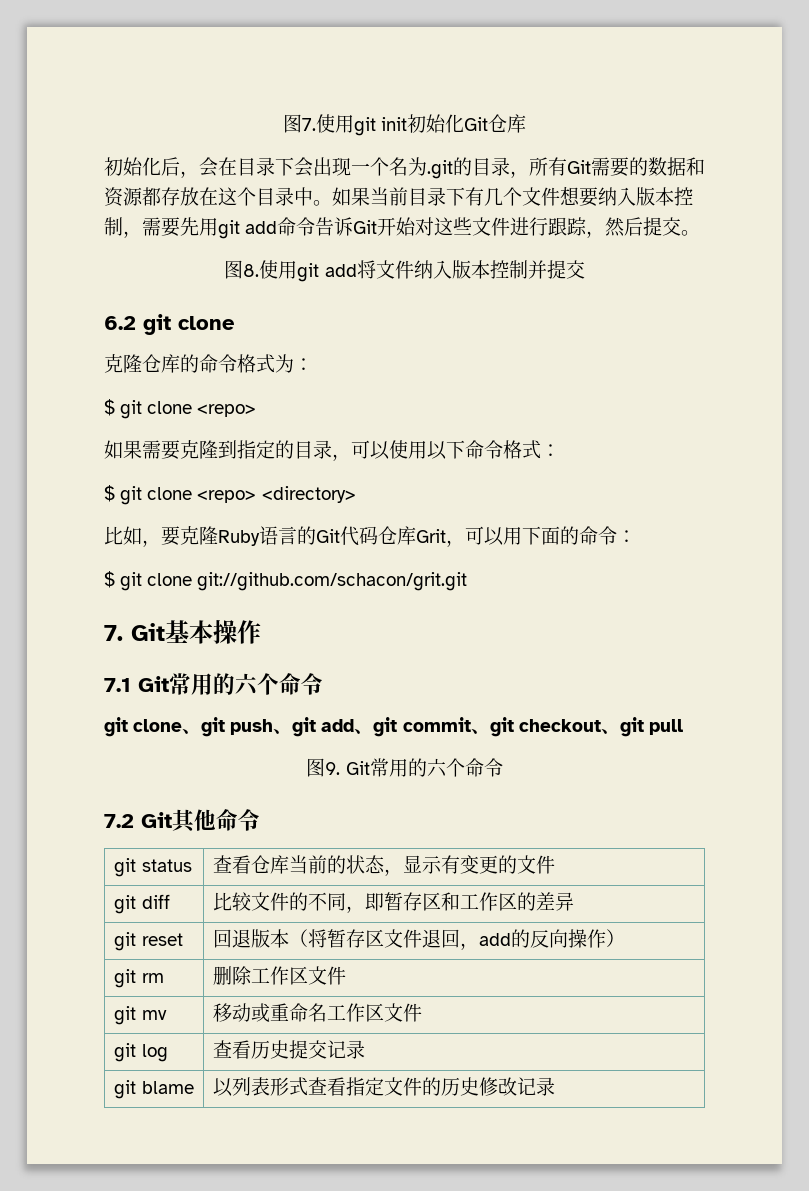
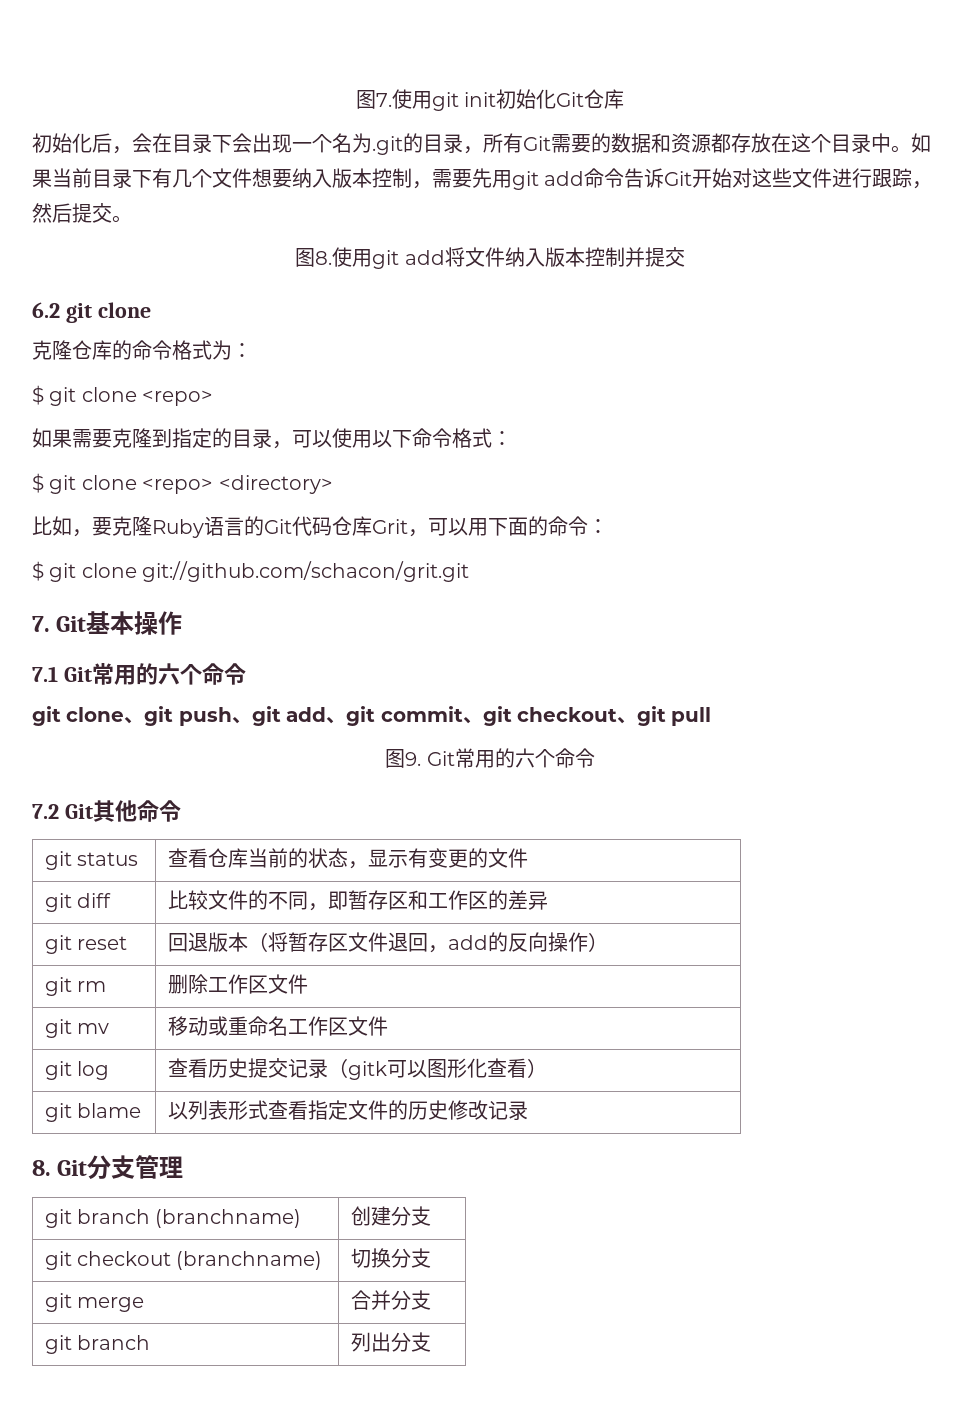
(366, 1049) none -> [327,1058,547,1080] （gitk可以图形化查看）
(556, 1086) none -> [32,1155,184,1180] [44,1209,302,1228] [350,1206,431,1226] [44,1251,323,1270] [350,1248,431,1268] [44,1293,144,1312] [350,1290,431,1310] [44,1335,150,1354] [350,1332,431,1352] // 8. Git分支管理 // git branch (branchname) | 创建分支 // git checkout (branchname) | 切换分支 // git merge | 合并分支 // git branch | 列出分支

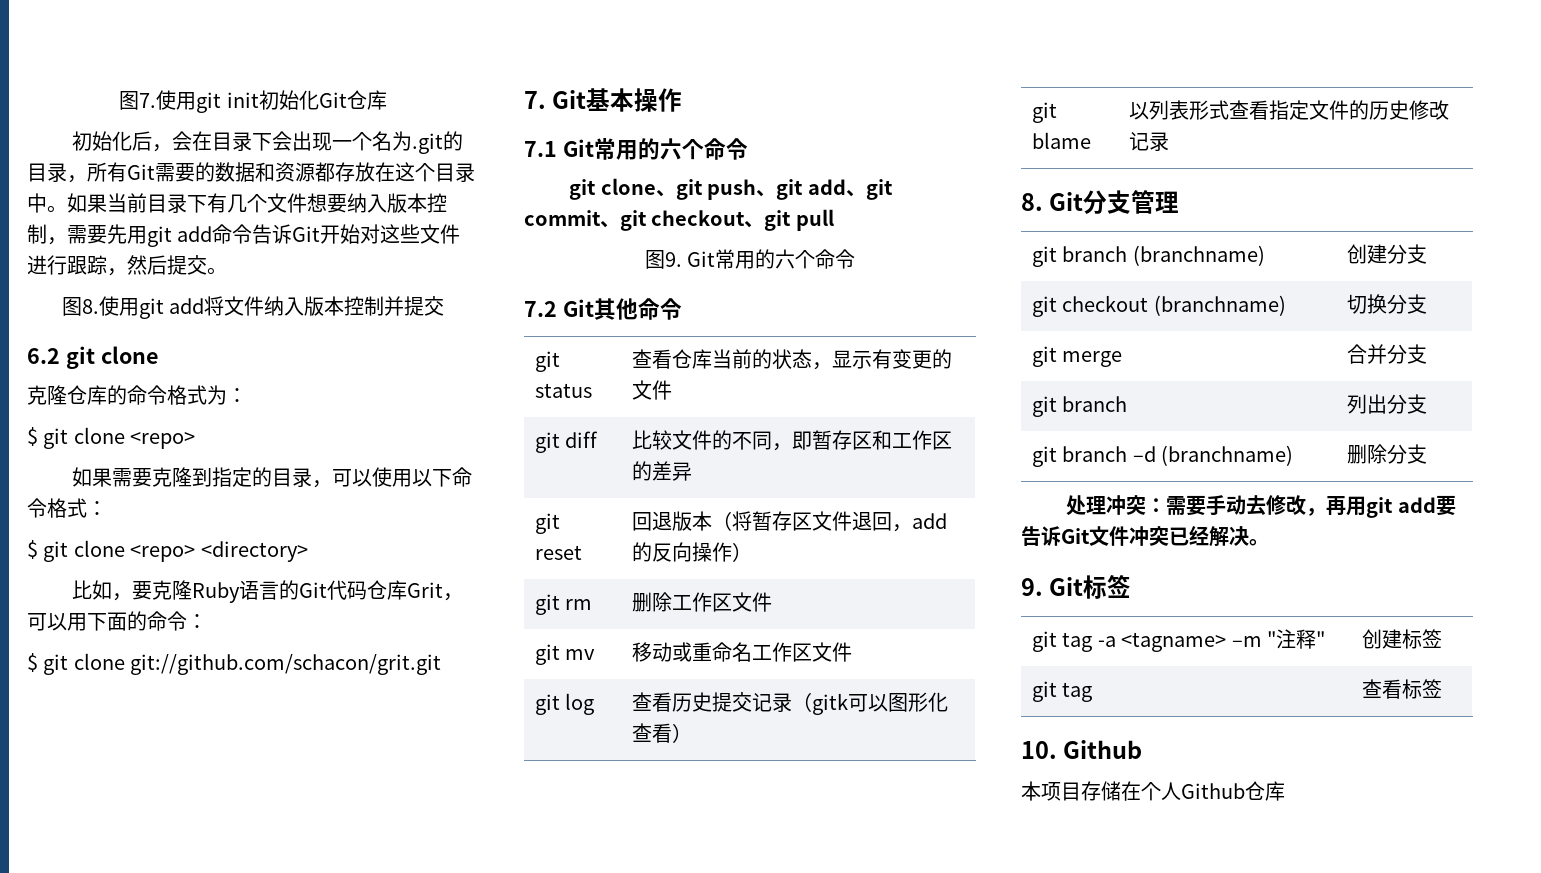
(431, 1342) none -> [1031,445,1294,467] [1346,444,1427,464] [1066,495,1456,518] [1021,526,1269,547] [1021,575,1132,599] [1031,629,1325,652] [1361,629,1442,649] [1031,681,1093,702] [1361,679,1442,699] [1021,740,1143,759] [1021,781,1285,801] // git branch –d (branchname) | 删除分支 // 处理冲突：需要手动去修改，再用git add要告诉Git文件冲突已经解决。 // 9. Git标签 // git tag -a <tagname> –m "注释" | 创建标签 // git tag | 查看标签 // 10. Github // 本项目存储在个人Github仓库

